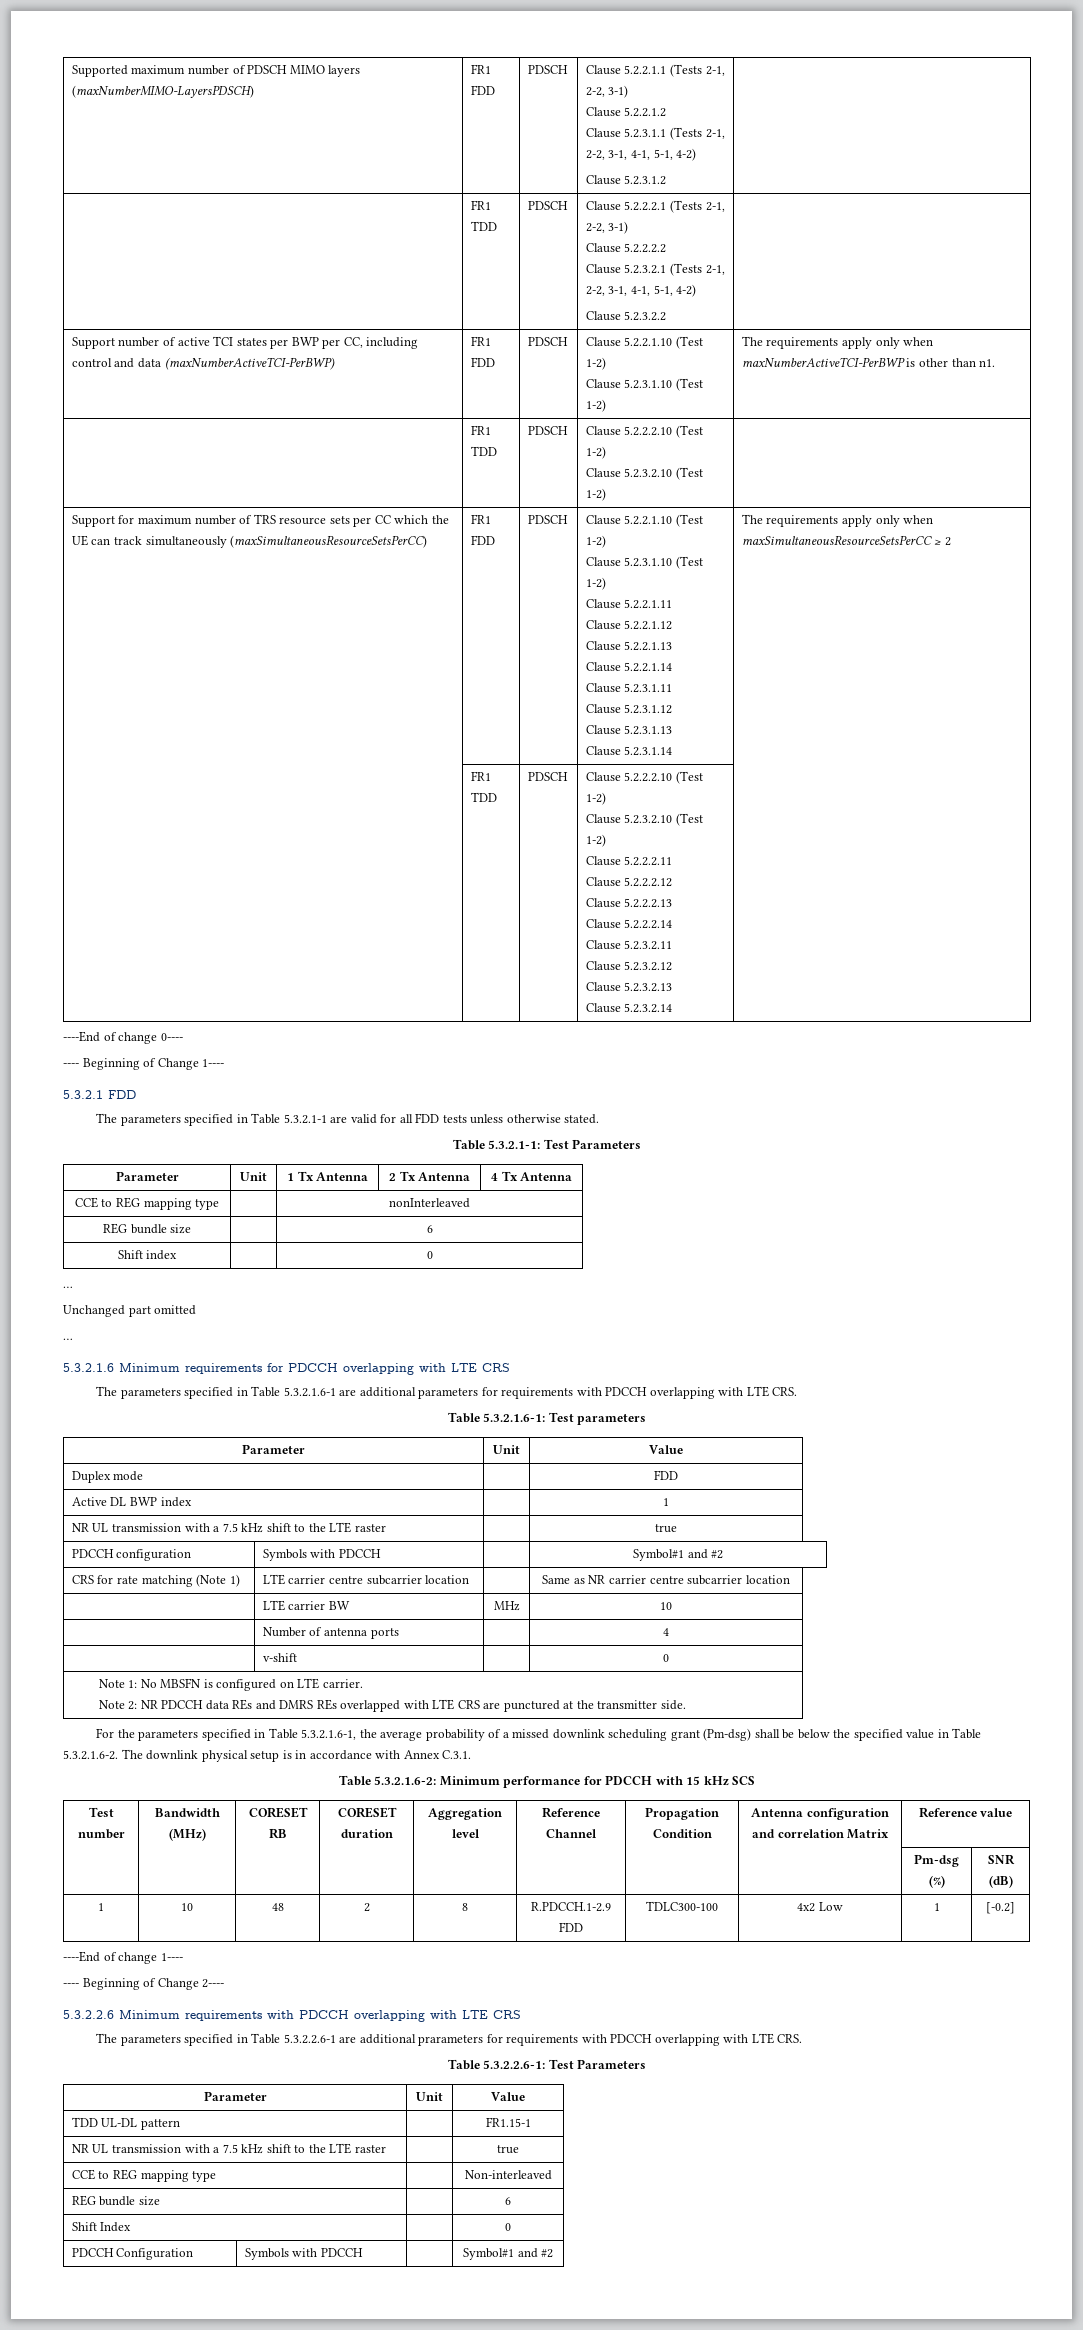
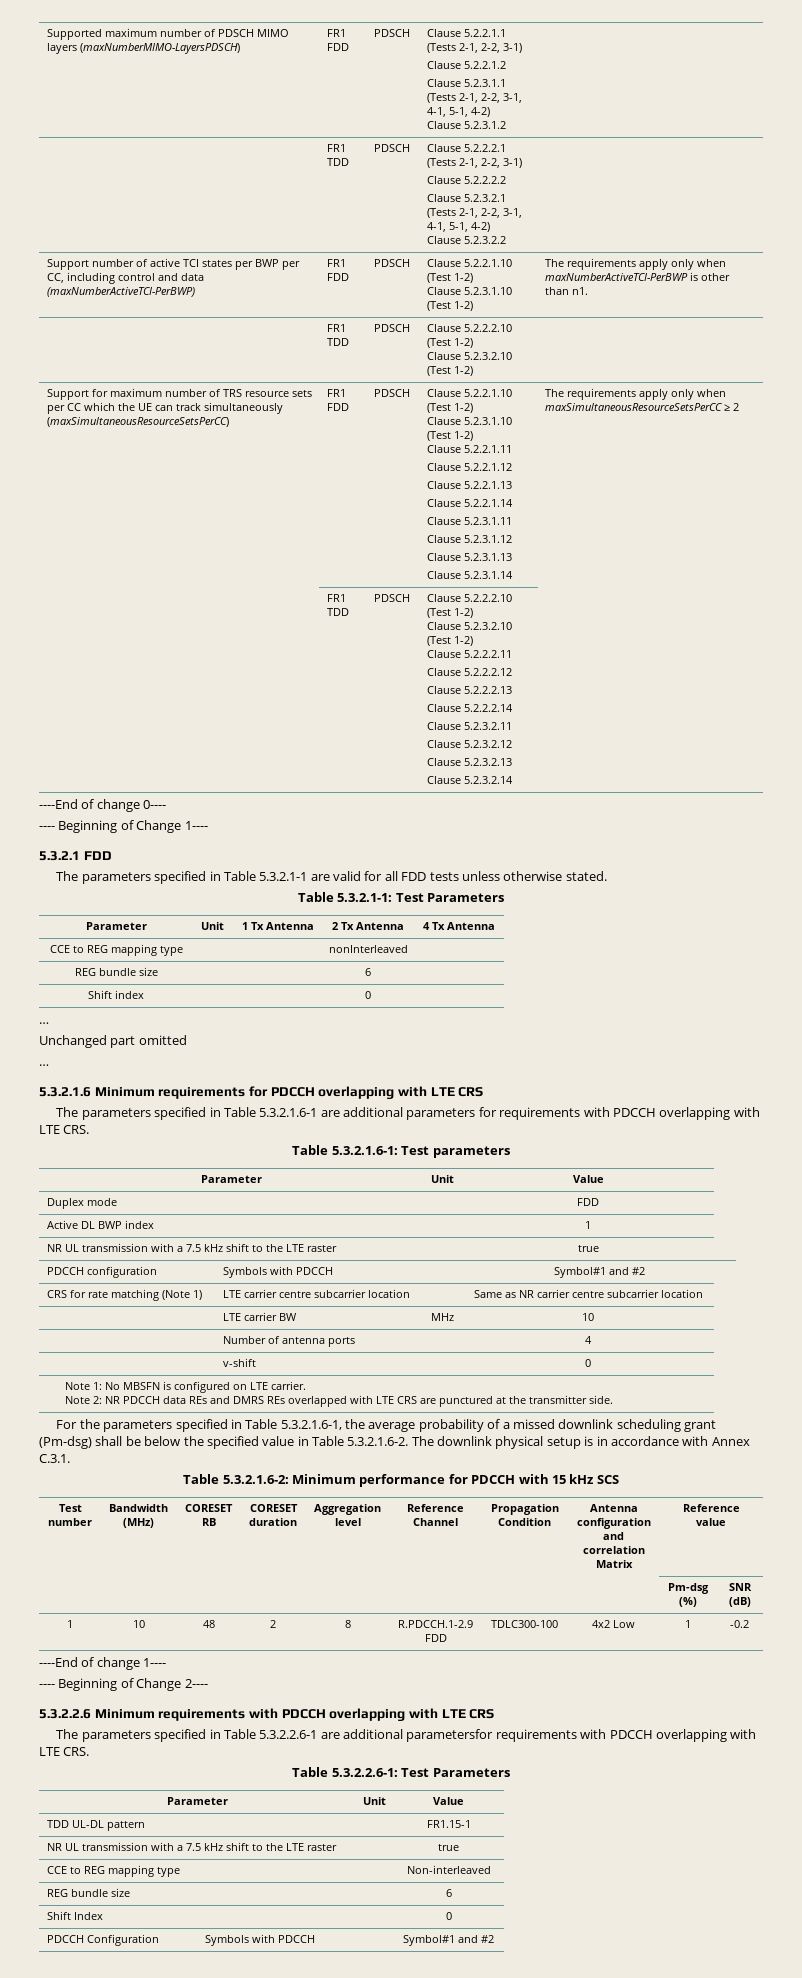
[986,1902,1015,1914] [-0.2] -> [730,1620,749,1628] -0.2
[418,2034,503,2046] prarameters for -> [406,1729,494,1742] parametersfor

